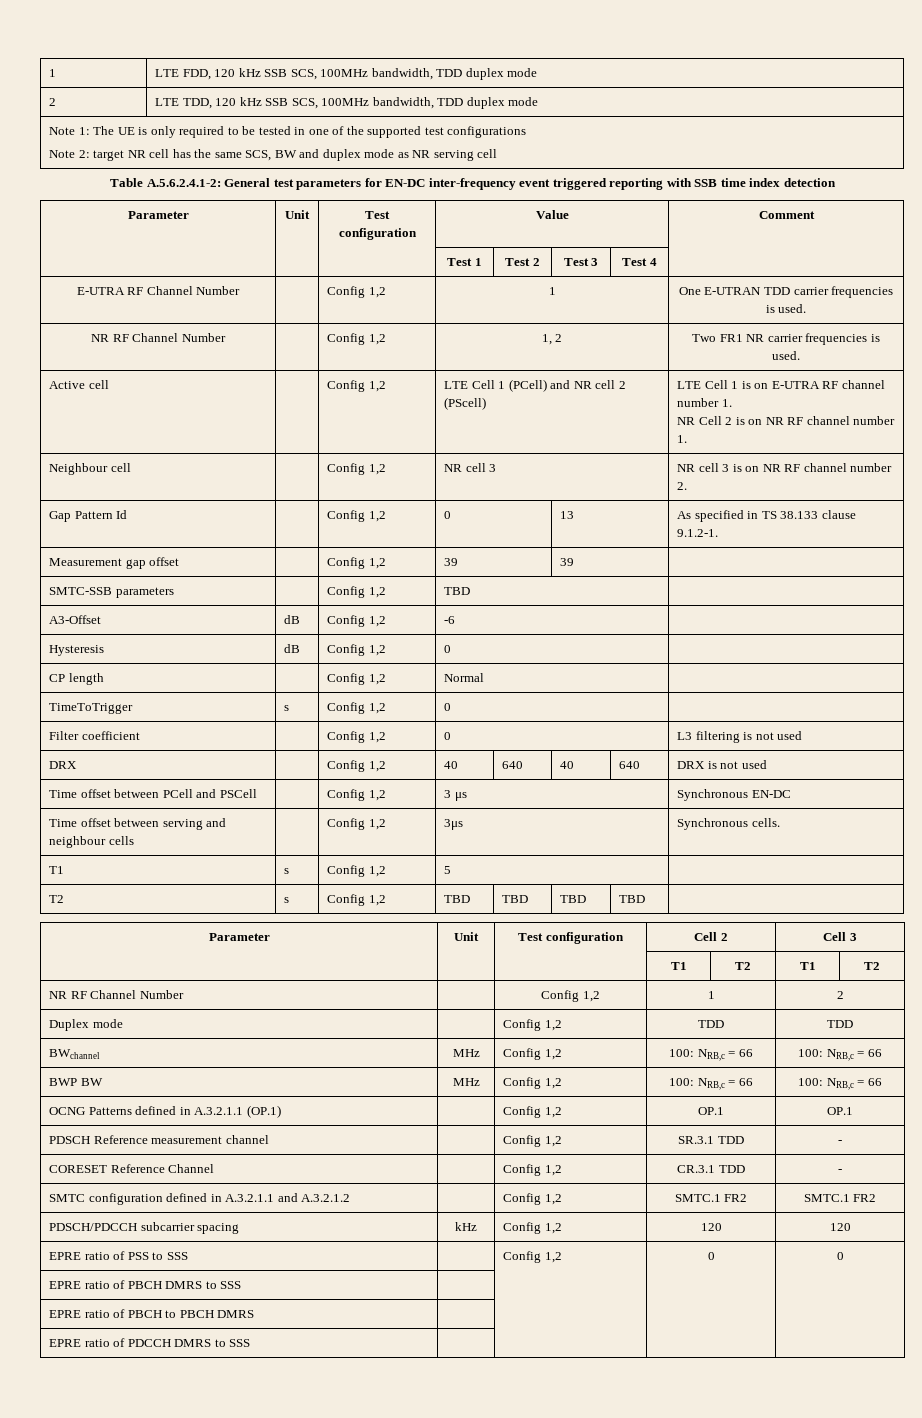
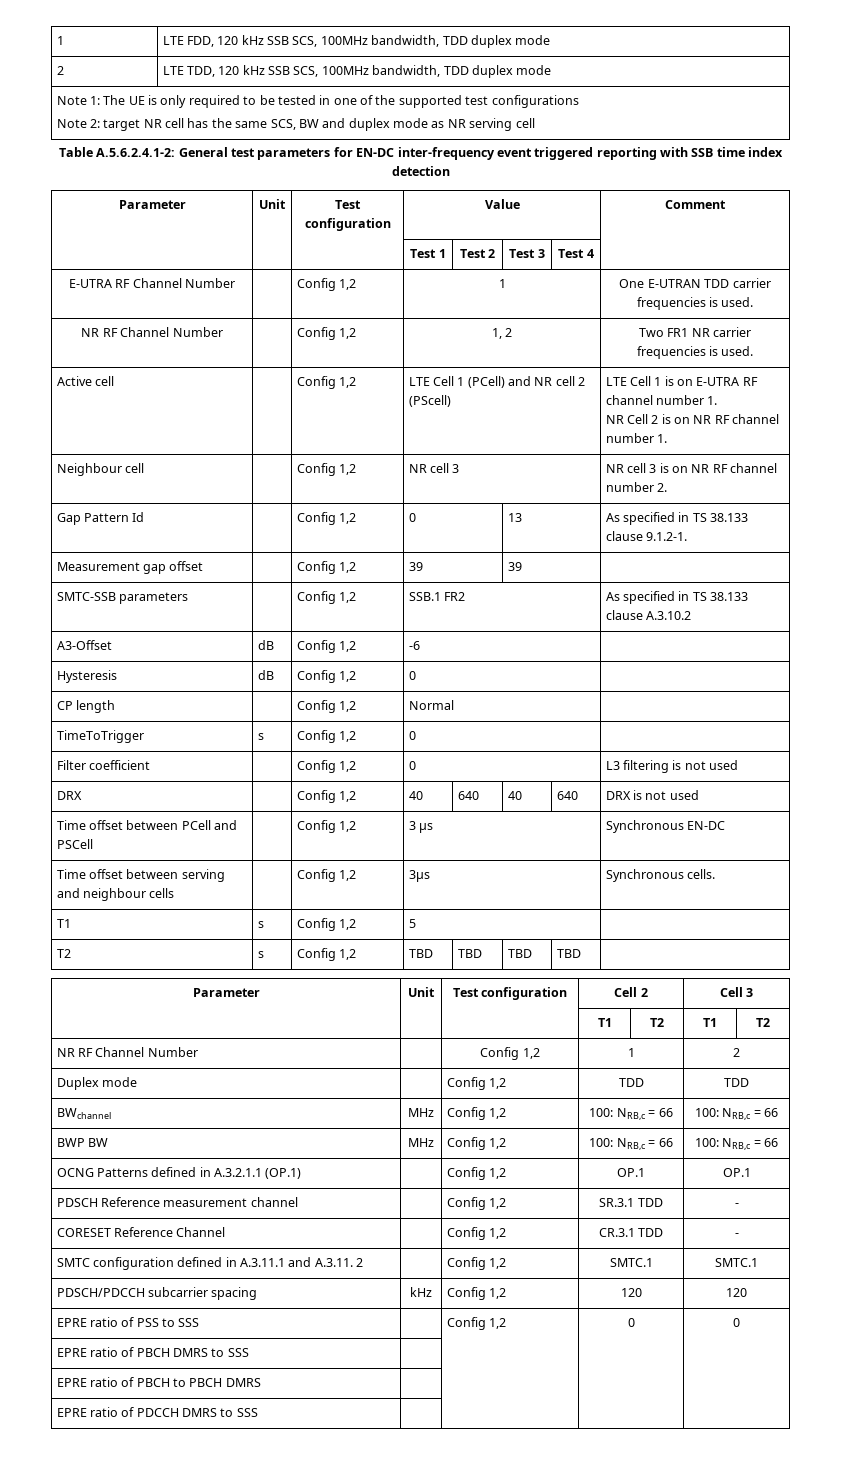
[444,587,471,595] TBD | -> [408,592,465,601] [605,591,749,604] [605,610,691,620] SSB.1 FR2 | As specified in TS 38.133 clause A.3.10.2
[225,1193,351,1202] A.3.2.1.1 and A.3.2.1.2 -> [240,1257,364,1267] A.3.11.1 and A.3.11. 2
[724,1194,748,1202] [803,1194,877,1202] FR2 | SMTC.1 FR2 -> [715,1258,758,1267] | SMTC.1

